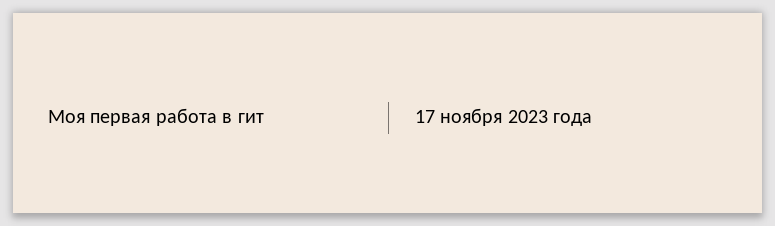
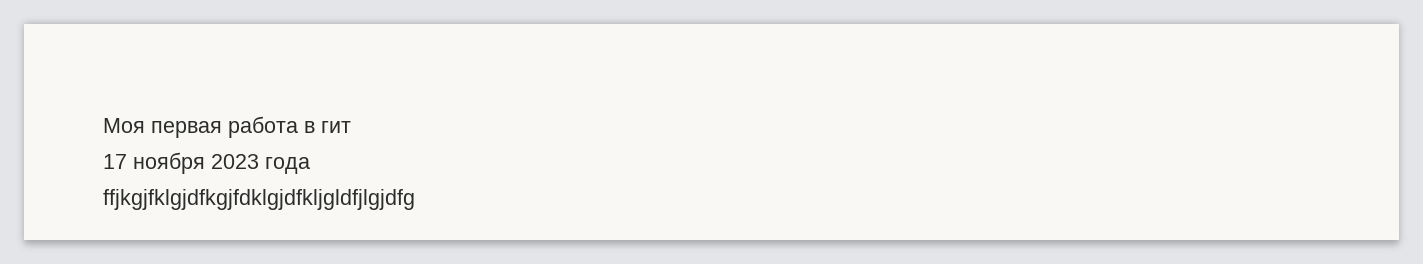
(593, 119) none -> [103,189,415,210] // ffjkgjfklgjdfkgjfdklgjdfkljgldfjlgjdfg

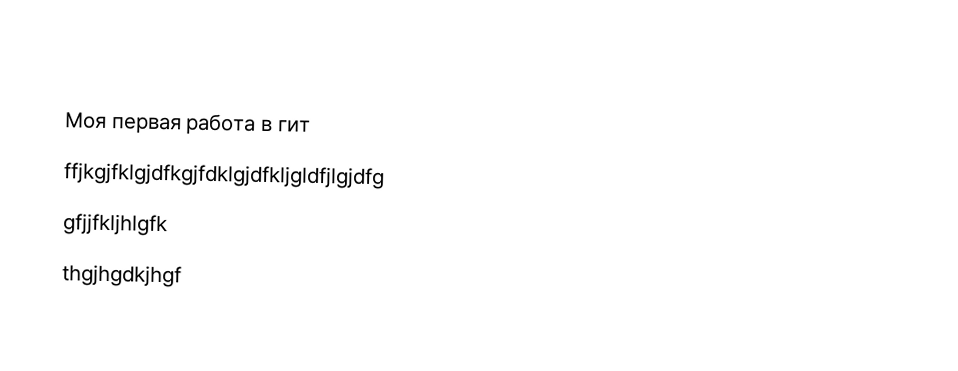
[103,152,310,174] [103,189,415,210] 17 ноября 2023 года // ffjkgjfklgjdfkgjfdklgjdfkljgldfjlgjdfg -> [63,162,385,190] [63,213,168,237] [62,264,182,288] ffjkgjfklgjdfkgjfdklgjdfkljgldfjlgjdfg // gfjjfkljhlgfk // thgjhgdkjhgf

